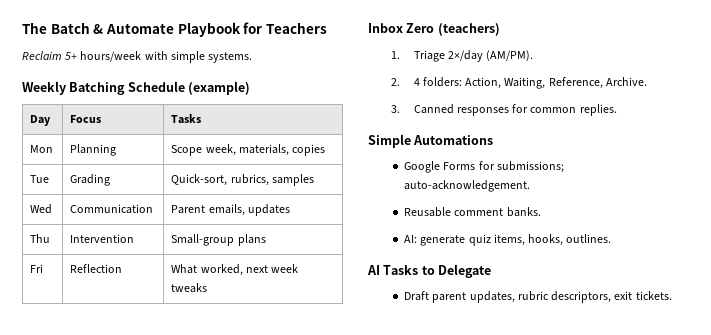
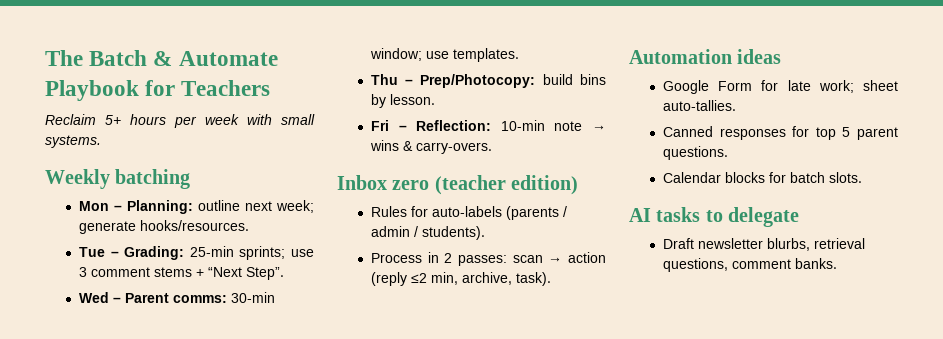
[80,51,253,63] [22,81,251,95] [30,115,52,126] [70,115,102,123] [171,114,202,124] [30,145,54,153] [70,144,117,156] [171,144,326,156] [30,175,50,183] [70,174,111,186] [171,174,314,186] [30,204,53,214] [70,204,154,214] [171,204,290,216] [30,234,51,243] [70,234,135,243] [171,234,266,246] [30,264,44,273] [70,264,123,273] [171,264,299,276] [171,283,208,293] [368,23,500,36] [390,50,534,62] [390,77,647,89] [390,104,617,116] [368,134,494,148] [404,161,564,173] [404,180,531,192] [404,207,541,217] [404,234,612,246] [367,264,492,278] [404,291,672,303] hours/week with simple systems. // Weekly Batching Schedule (example) // Day | Focus | Tasks // Mon | Planning | Scope week, materials, copies // Tue | Grading | Quick-sort, rubrics, samples // Wed | Communication | Parent emails, updates // Thu | Intervention | Small-group plans // Fri | Reflection | What worked, next week tweaks // Inbox Zero (teachers) // 1. Triage 2×/day (AM/PM). // 2. 4 folders: Action, Waiting, Reference, Archive. // 3. Canned responses for common replies. // Simple Automations // Google Forms for submissions; auto-acknowledgement. // Reusable comment banks. // AI: generate quiz items, hooks, outlines. // AI Tasks to Delegate // Draft parent updates, rubric descriptors, exit tickets. -> [130,114,315,128] [45,135,101,148] [45,169,191,189] [78,200,314,214] [78,220,249,234] [78,246,314,260] [78,267,284,280] [78,292,275,303] [369,48,519,62] [370,74,606,88] [370,94,435,108] [370,120,606,131] [369,140,492,154] [337,175,579,195] [370,206,567,220] [370,226,485,240] [370,252,606,266] [370,272,551,286] [629,49,782,64] [662,80,898,94] [662,100,736,111] [662,126,898,140] [662,146,728,160] [662,172,862,183] [629,207,800,227] [662,238,865,251] [662,258,837,272] hours per week with small systems. // Weekly batching // Mon – Planning: outline next week; generate hooks/resources. // Tue – Grading: 25-min sprints; use 3 comment stems + “Next Step”. // Wed – Parent comms: 30-min window; use templates. // Thu – Prep/Photocopy: build bins by lesson. // Fri – Reflection: 10-min note → wins & carry-overs. // Inbox zero (teacher edition) // Rules for auto-labels (parents / admin / students). // Process in 2 passes: scan → action (reply ≤2 min, archive, task). // Automation ideas // Google Form for late work; sheet auto-tallies. // Canned responses for top 5 parent questions. // Calendar blocks for batch slots. // AI tasks to delegate // Draft newsletter blurbs, retrieval questions, comment banks.

